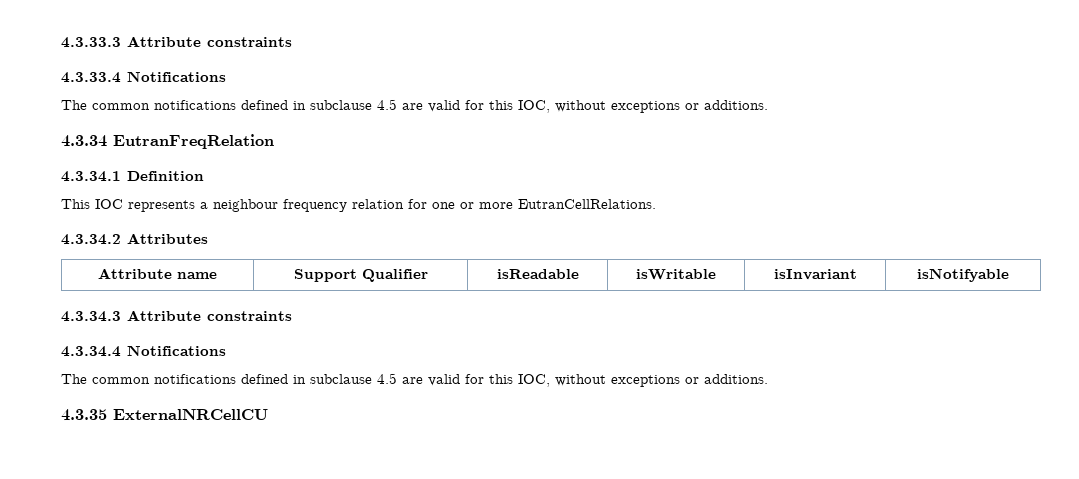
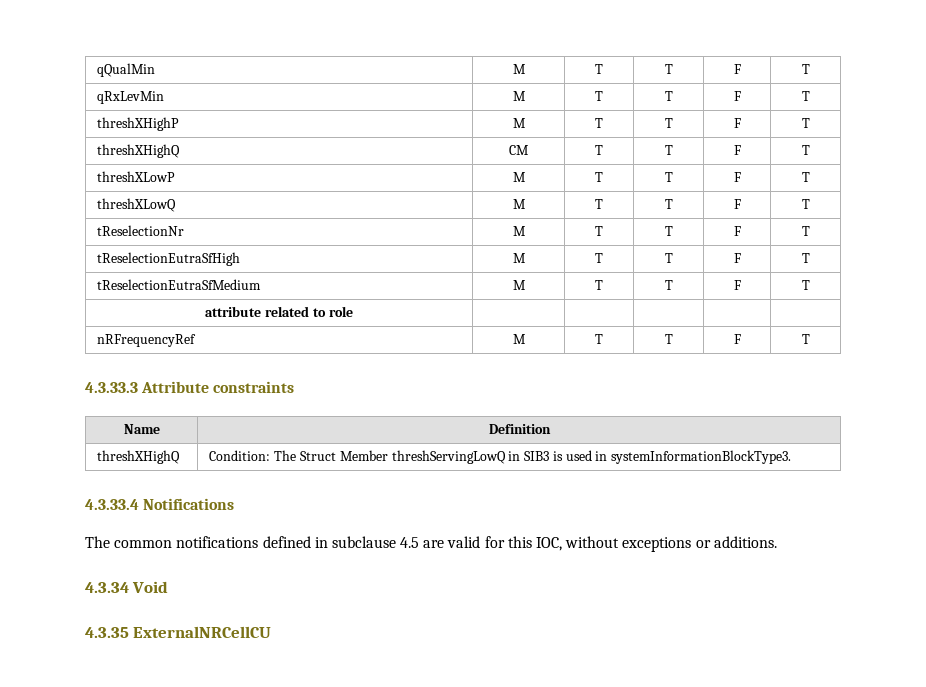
[61,36,292,48] 4.3.33.3 Attribute constraints -> [97,63,156,77] [512,64,526,74] [595,64,603,74] [664,64,673,74] [733,64,741,74] [801,64,810,74] [97,91,165,104] [512,91,526,101] [595,91,603,101] [664,91,673,101] [733,91,741,101] [801,91,810,101] [97,117,180,131] [512,118,526,128] [595,118,603,128] [664,118,673,128] [733,118,741,128] [801,118,810,128] [97,144,181,158] [509,145,529,155] [595,145,603,155] [664,145,673,155] [733,145,741,155] [801,145,810,155] [97,171,176,182] [512,172,526,182] [595,172,603,182] [664,172,673,182] [733,172,741,182] [801,172,810,182] [97,198,177,212] [512,199,526,209] [595,199,603,209] [664,199,673,209] [733,199,741,209] [801,199,810,209] [97,225,185,236] [512,226,526,236] [595,226,603,236] [664,226,673,236] [733,226,741,236] [801,226,810,236] [97,252,241,266] [512,253,526,263] [595,253,603,263] [664,253,673,263] [733,253,741,263] [801,253,810,263] [97,279,262,290] [512,280,526,290] [595,280,603,290] [664,280,673,290] [733,280,741,290] [801,280,810,290] [205,306,353,317] [97,334,197,347] [512,334,526,344] [595,334,603,344] [664,334,673,344] [733,334,741,344] [801,334,810,344] [85,381,295,393] [123,424,160,434] [488,424,551,434] [97,450,181,464] [209,450,792,464] qQualMin | M | T | T | F | T // qRxLevMin | M | T | T | F | T // threshXHighP | M | T | T | F | T // threshXHighQ | CM | T | T | F | T // threshXLowP | M | T | T | F | T // threshXLowQ | M | T | T | F | T // tReselectionNr | M | T | T | F | T // tReselectionEutraSfHigh | M | T | T | F | T // tReselectionEutraSfMedium | M | T | T | F | T // attribute related to role | | | | | // nRFrequencyRef | M | T | T | F | T // 4.3.33.3 Attribute constraints // Name | Definition // threshXHighQ | Condition: The Struct Member threshServingLowQ in SIB3 is used in systemInformationBlockType3.
[113,134,274,149] [61,171,204,182] [61,199,656,212] [61,233,208,245] [98,268,217,279] [293,269,428,282] [496,269,579,279] [636,269,716,280] [773,269,857,280] [917,268,1009,282] [61,310,292,322] [61,345,226,357] [61,373,768,387] EutranFreqRelation // 4.3.34.1 Definition // This IOC represents a neighbour frequency relation for one or more EutranCellRelations. // 4.3.34.2 Attributes // Attribute name | Support Qualifier | isReadable | isWritable | isInvariant | isNotifyable // 4.3.34.3 Attribute constraints // 4.3.34.4 Notifications // The common notifications defined in subclause 4.5 are valid for this IOC, without exceptions or additions. -> [132,581,169,593] Void

